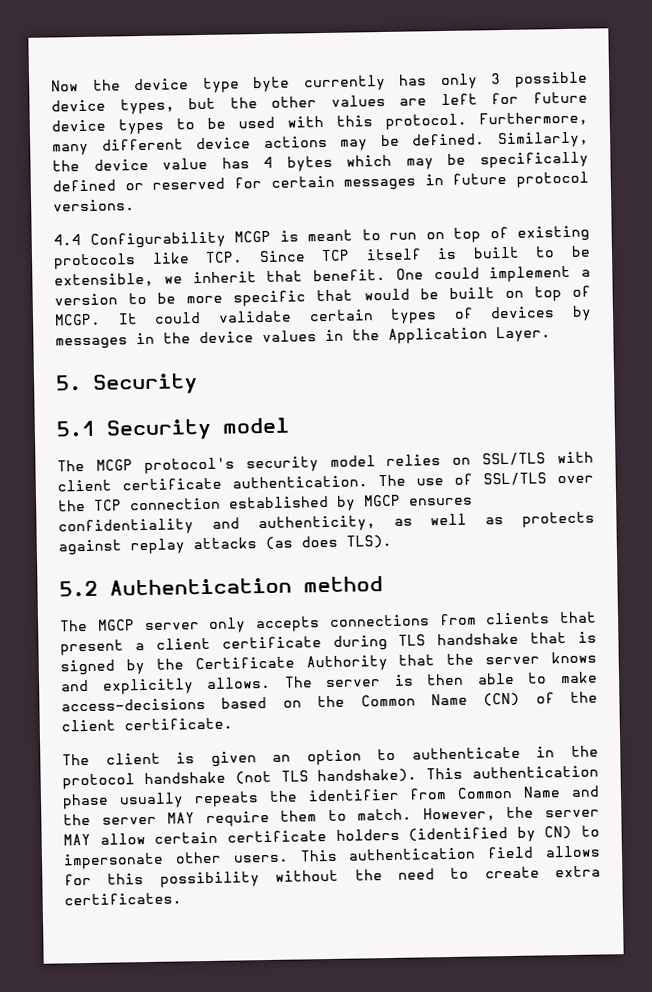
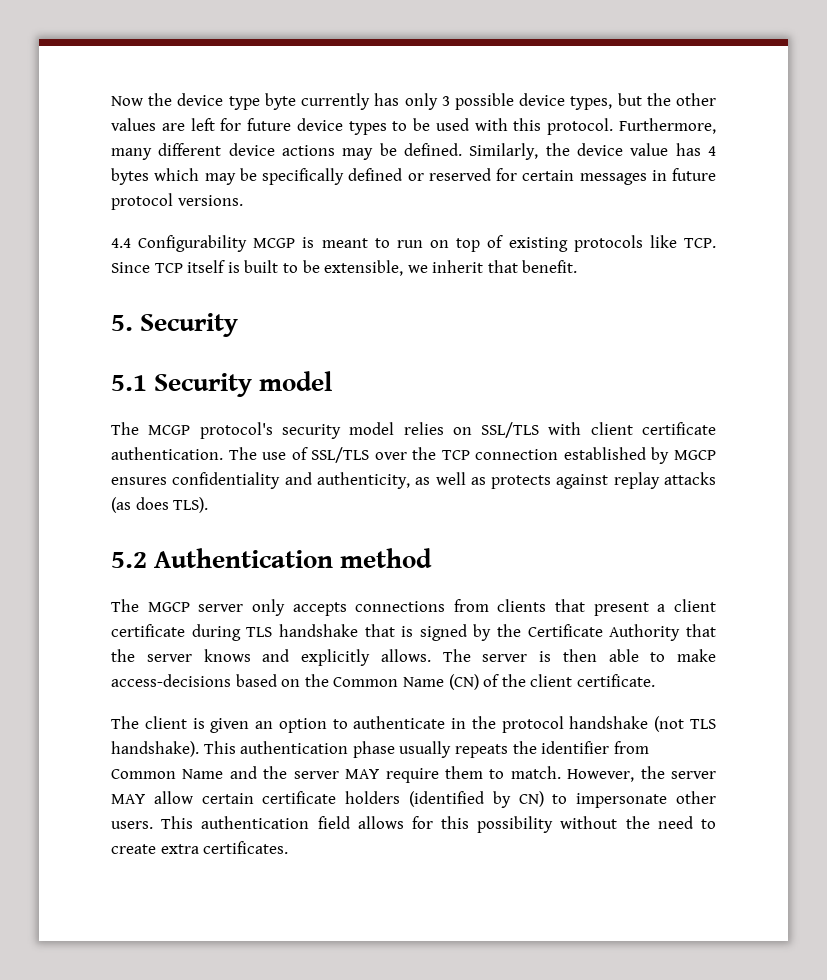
[395,265,591,283] [54,285,591,307] [54,305,592,326] [55,326,551,350] One could implement a version to be more specific that would be built on top of MCGP. It could validate certain types of devices by messages in the device values in the Application Layer. -> (578, 266) none

